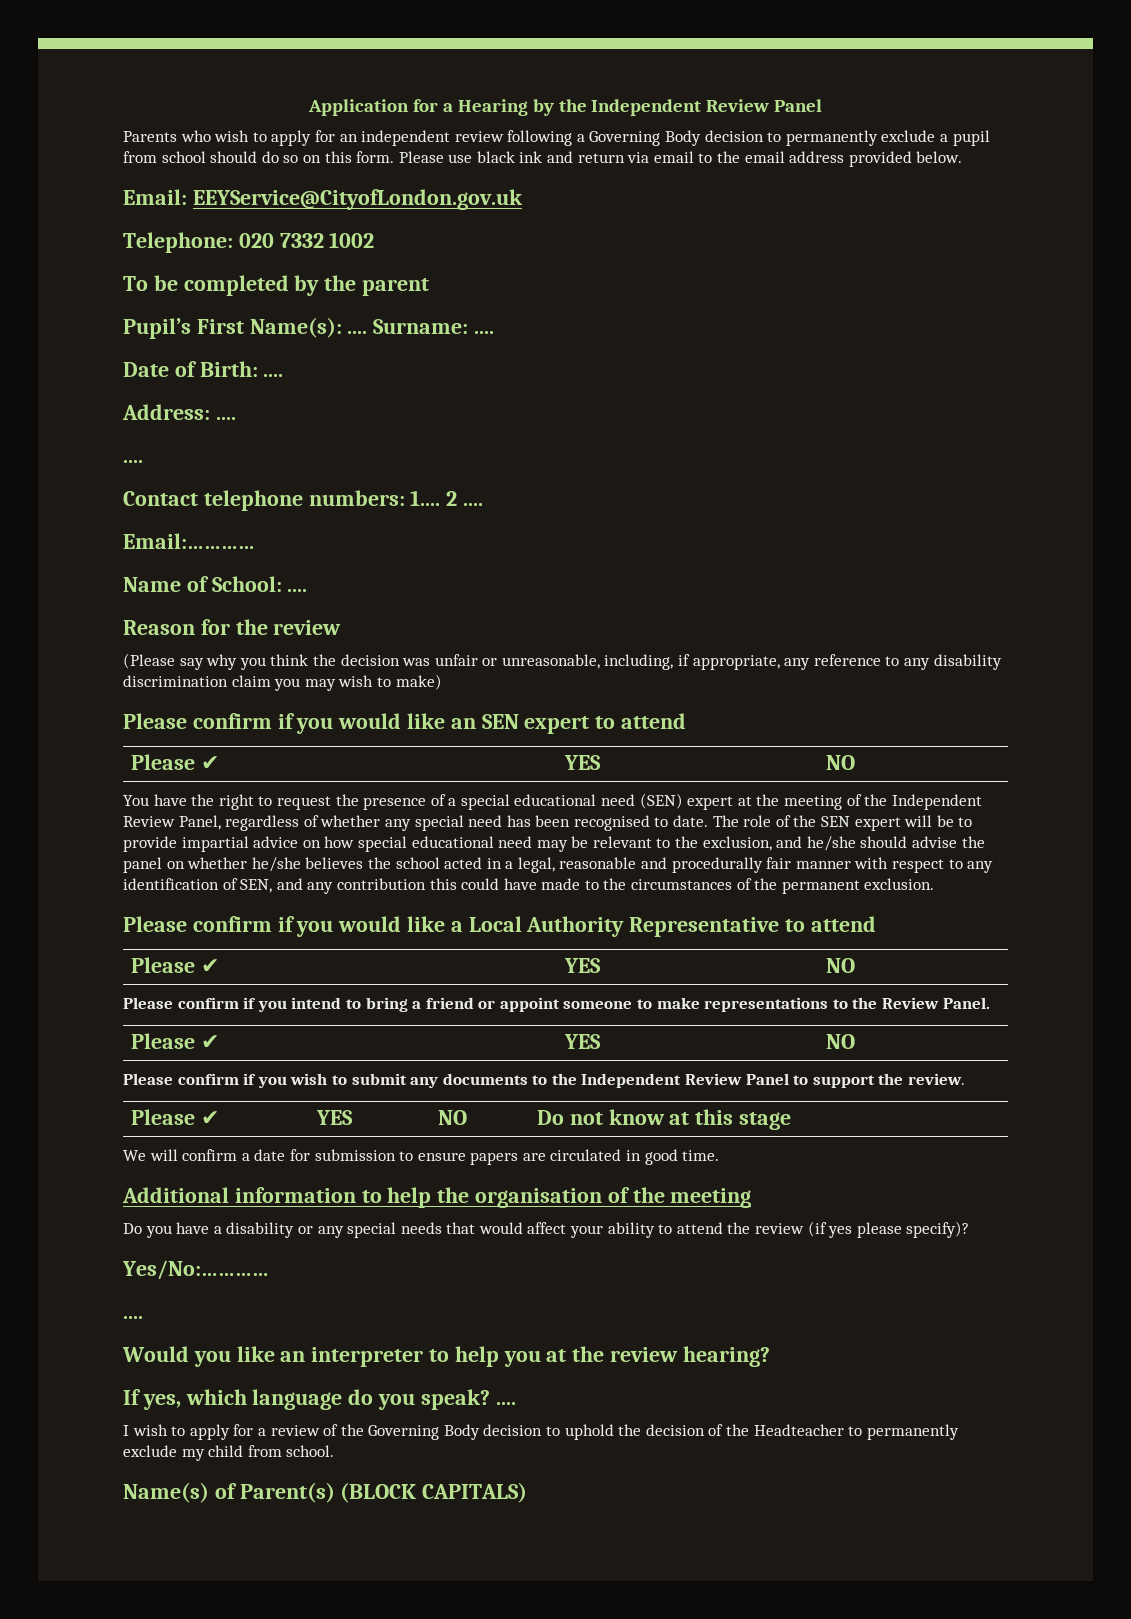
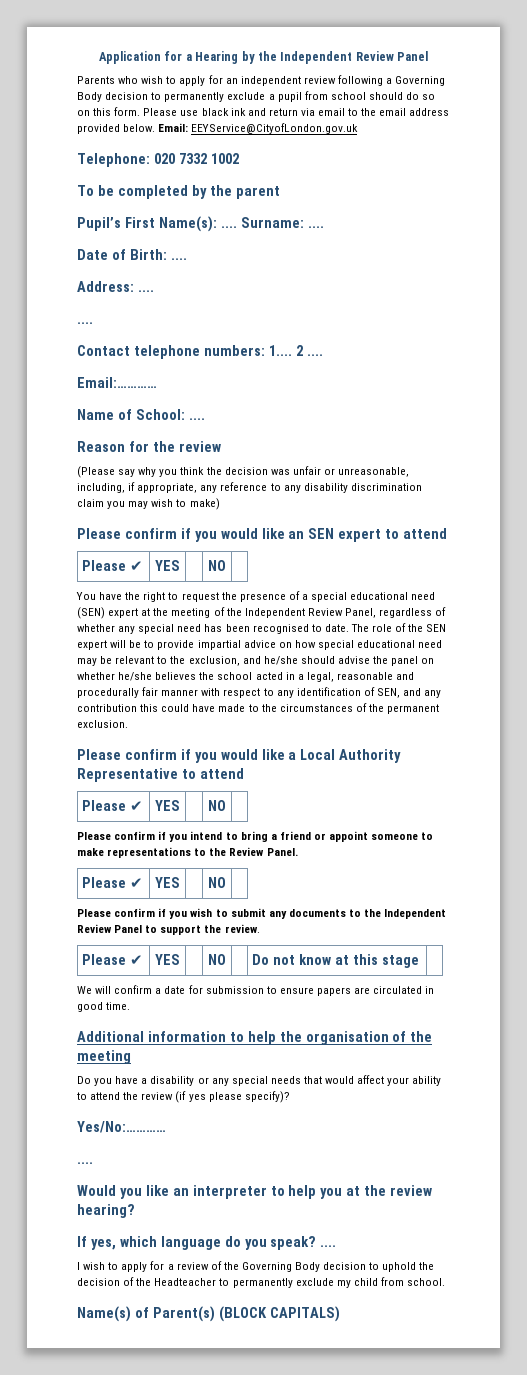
(963, 157) // -> (156, 128) none

